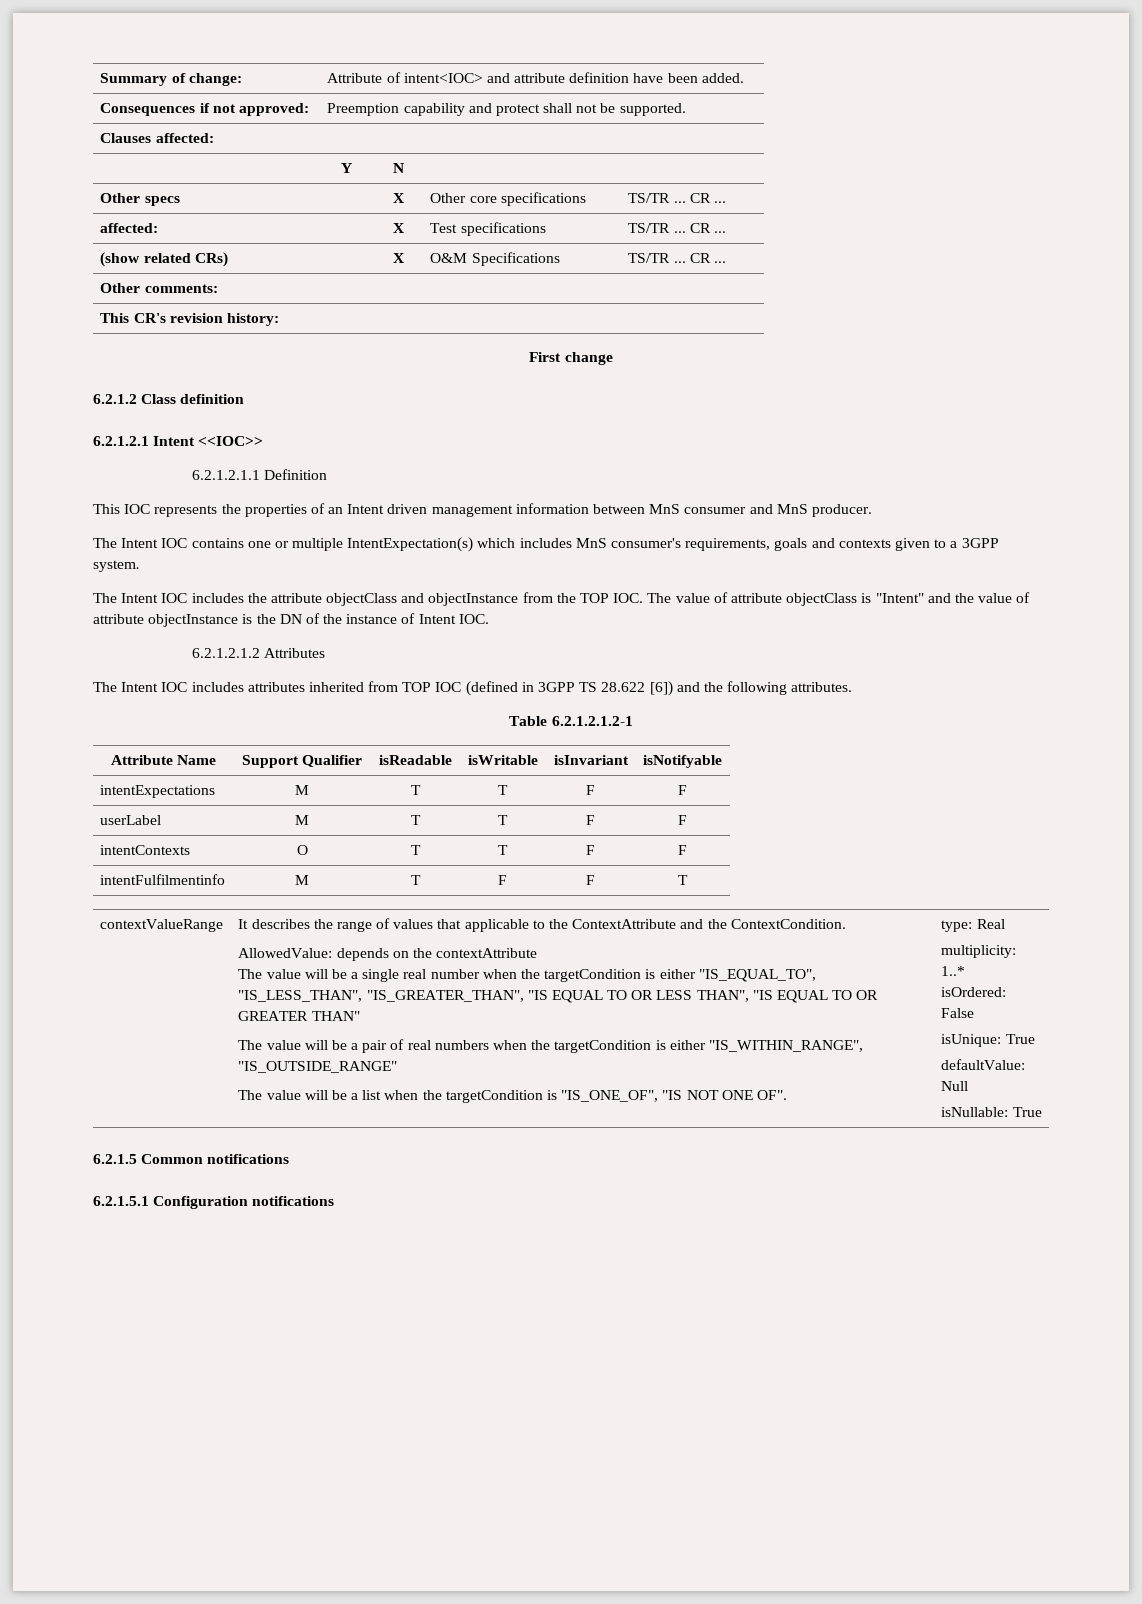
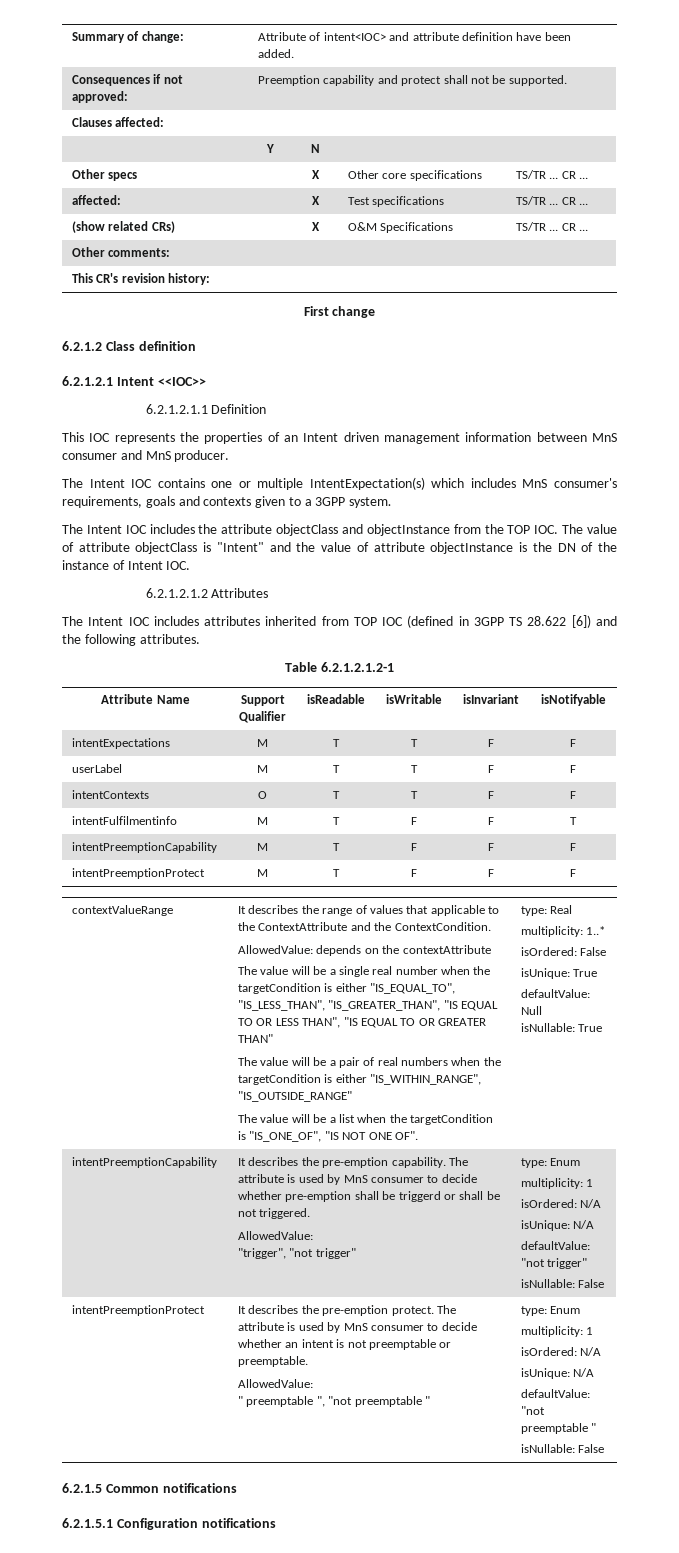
(688, 880) none -> [72,842,218,853] [257,843,268,851] [333,843,340,851] [411,843,417,851] [488,843,494,851] [570,843,576,851] [72,868,206,879] [257,869,268,877] [333,869,340,877] [411,869,417,877] [488,869,494,877] [570,869,576,877] // intentPreemptionCapability | M | T | F | F | F // intentPreemptionProtect | M | T | F | F | F
(1042, 1112) none -> [72,1157,218,1168] [238,1157,468,1168] [238,1174,477,1185] [238,1191,500,1202] [238,1208,311,1219] [238,1231,314,1240] [238,1248,356,1259] [521,1158,581,1168] [521,1178,594,1189] [521,1199,602,1208] [521,1220,595,1231] [521,1241,591,1250] [521,1258,588,1269] [521,1279,605,1288] [72,1305,206,1316] [238,1305,456,1316] [238,1322,477,1333] [238,1339,452,1350] [238,1356,309,1367] [238,1379,314,1388] [238,1396,430,1407] [521,1306,581,1316] [521,1326,594,1337] [521,1347,602,1356] [521,1368,595,1379] [521,1389,591,1398] [521,1406,546,1415] [521,1423,597,1434] [521,1444,605,1453] // intentPreemptionCapability | It describes the pre-emption capability. The attribute is used by MnS consumer to decide whether pre-emption shall be triggerd or shall be not triggered. // AllowedValue: // "trigger", "not trigger" | type: Enum // multiplicity: 1 // isOrdered: N/A // isUnique: N/A // defaultValue: "not trigger" // isNullable: False // intentPreemptionProtect | It describes the pre-emption protect. The attribute is used by MnS consumer to decide whether an intent is not preemptable or preemptable. // AllowedValue: // " preemptable ", "not preemptable " | type: Enum // multiplicity: 1 // isOrdered: N/A // isUnique: N/A // defaultValue: "not preemptable " // isNullable: False

